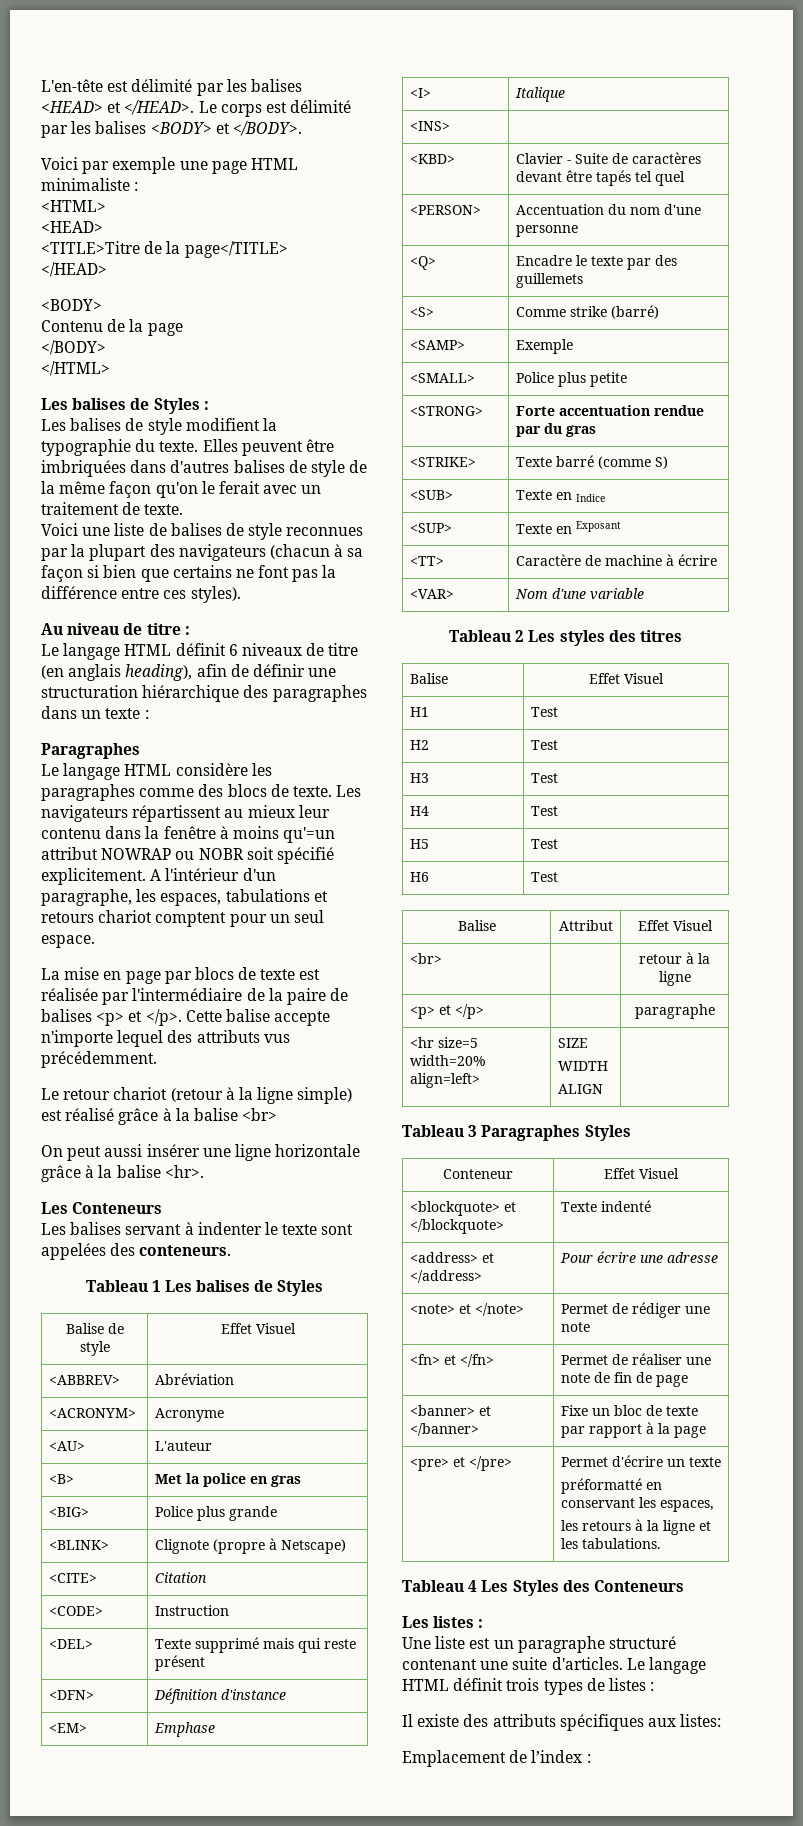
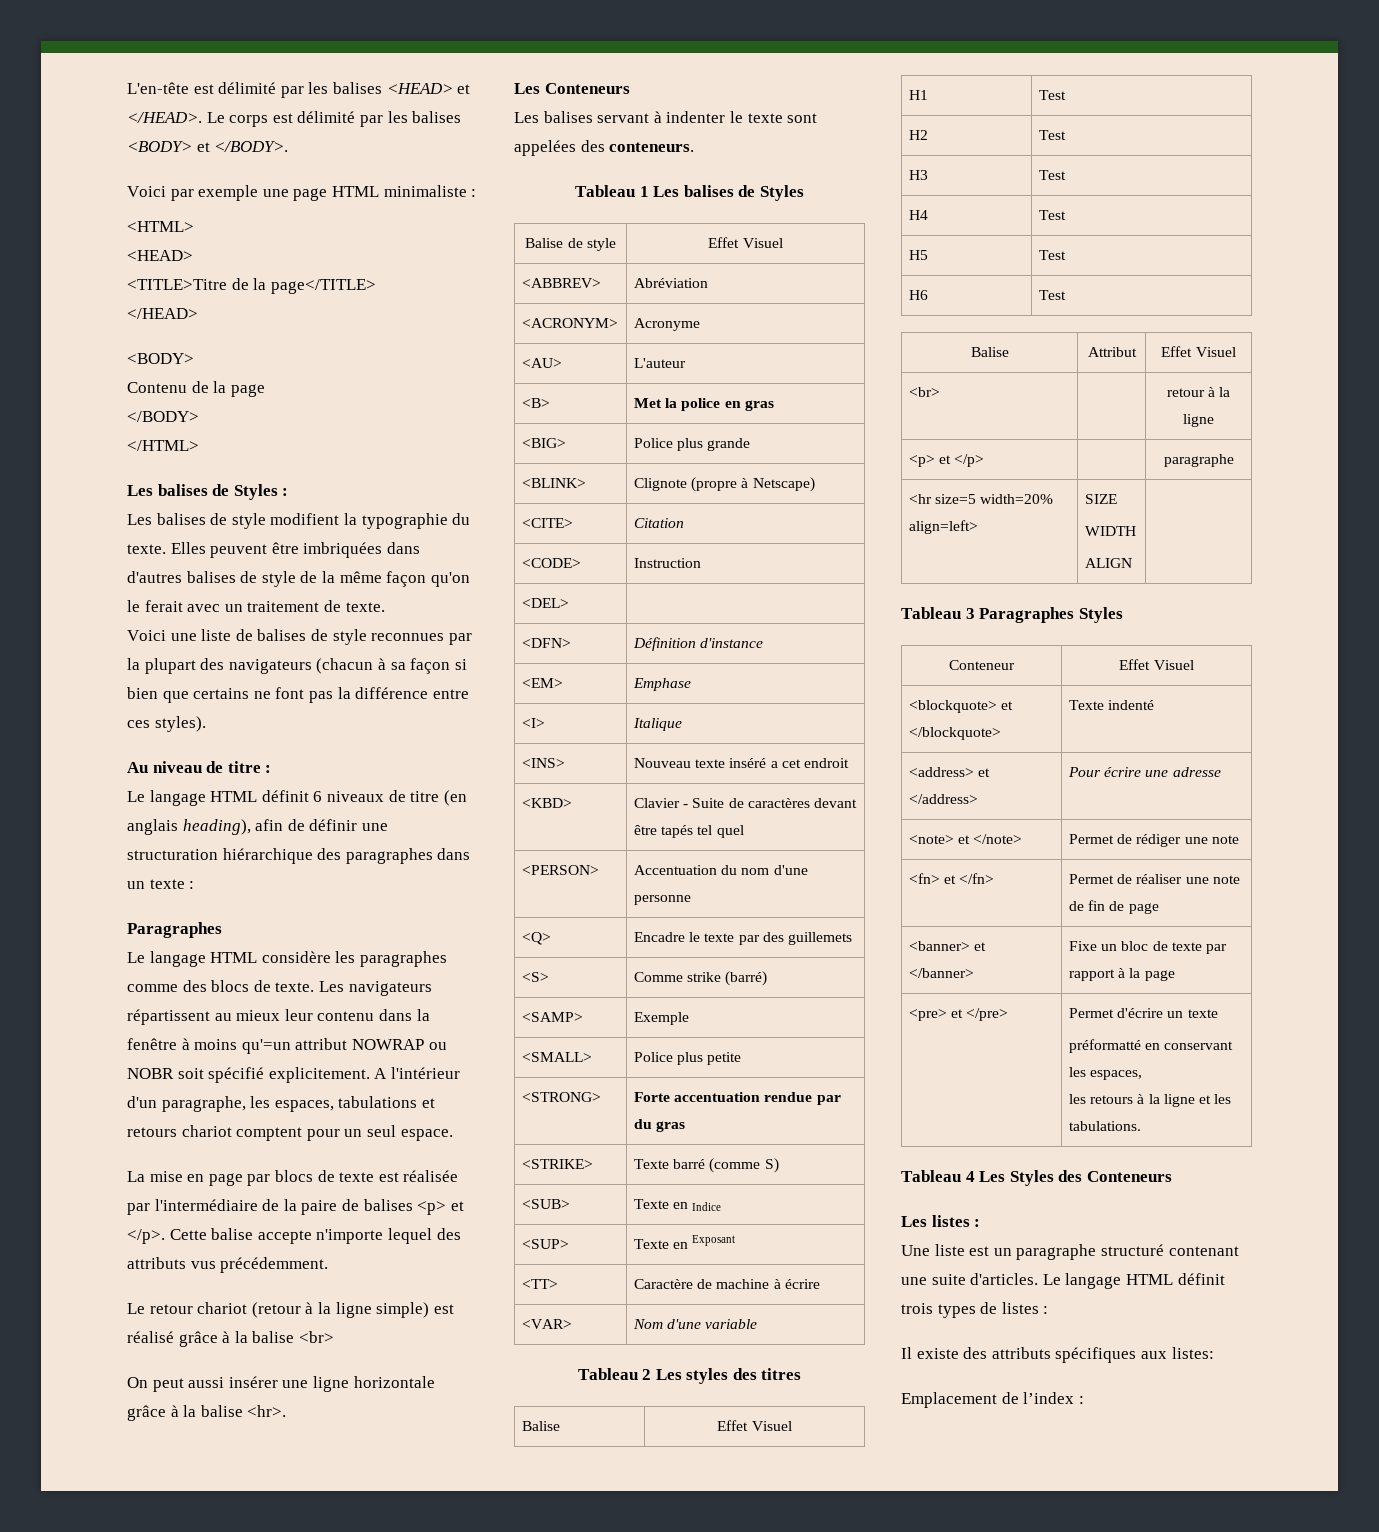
[154,1637,356,1653] [154,1655,205,1671] Texte supprimé mais qui reste présent -> (569, 603) none
(450, 126) none -> [633,758,849,768] Nouveau texte inséré a cet endroit

